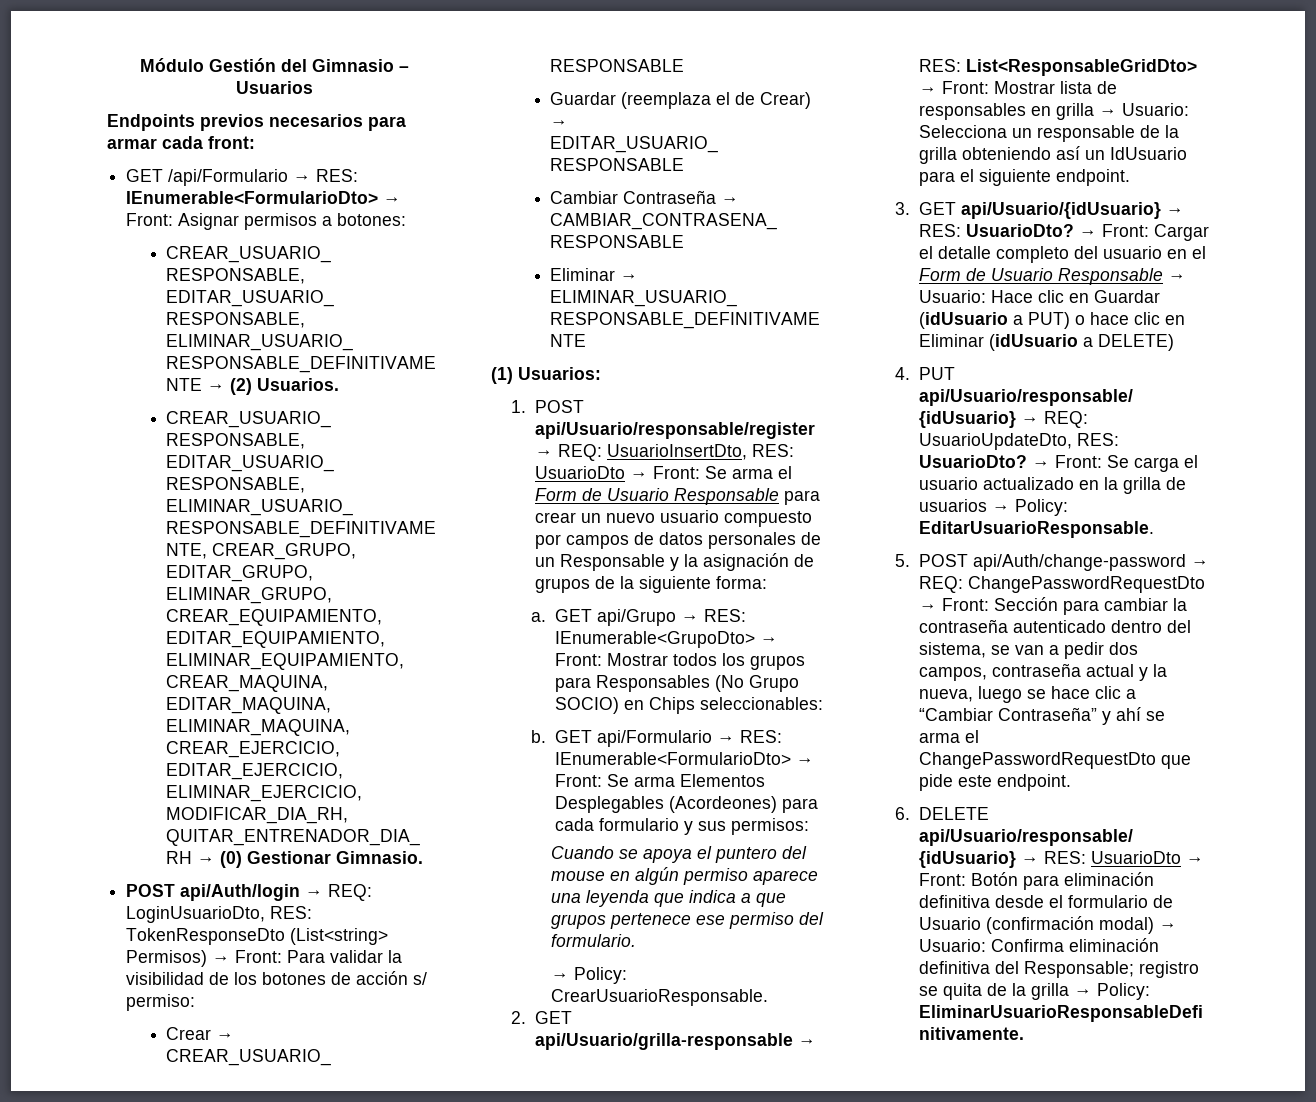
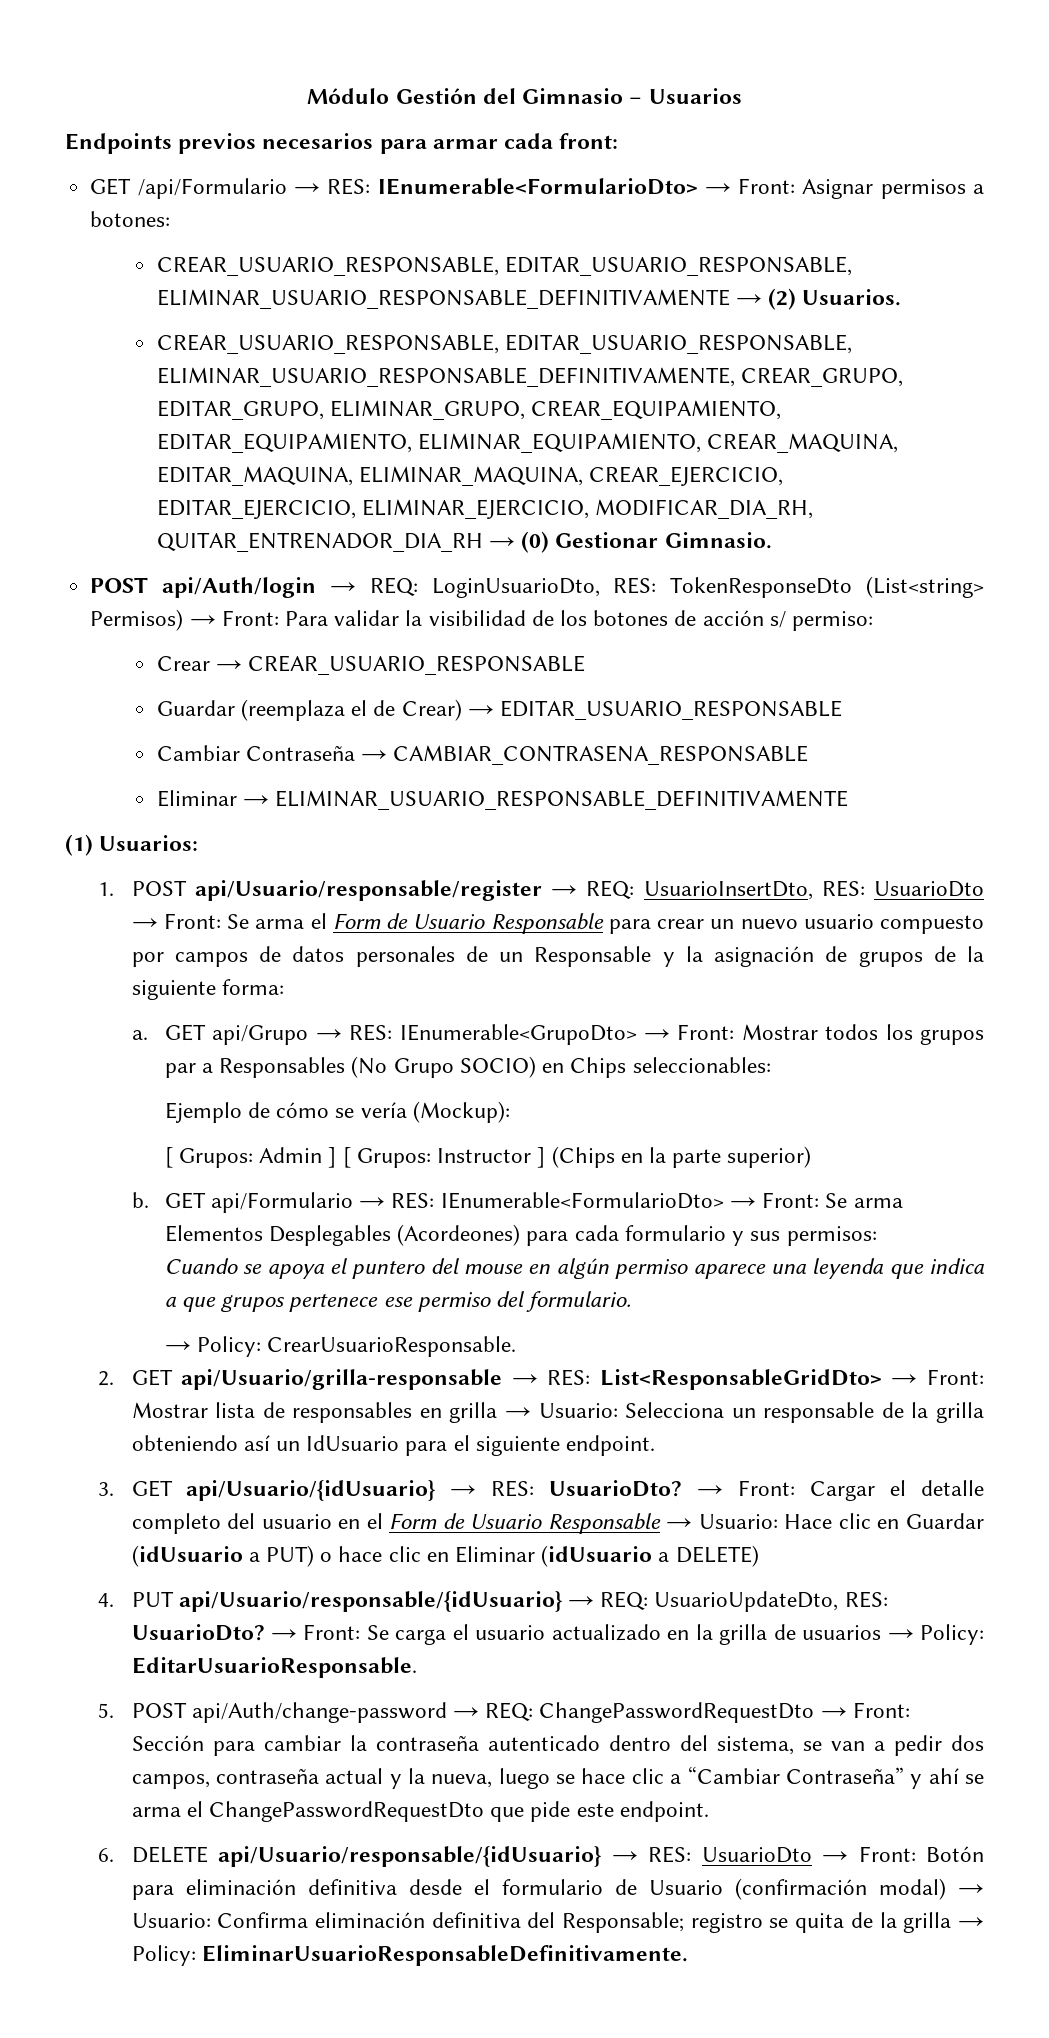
[554,677,591,692] para -> [164,1063,214,1078] par a
(823, 703) none -> [164,1101,510,1123] [164,1146,812,1168] // Ejemplo de cómo se vería (Mockup): // [ Grupos: Admin ] [ Grupos: Instructor ] (Chips en la parte superior)

